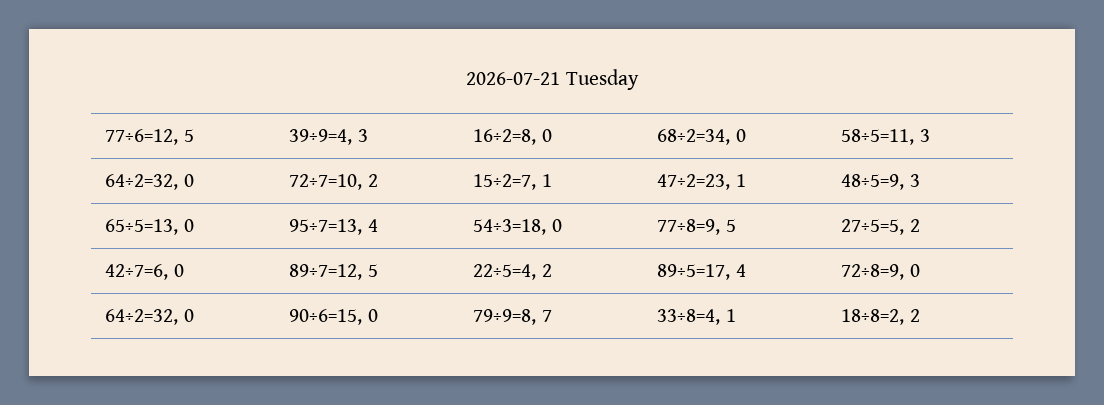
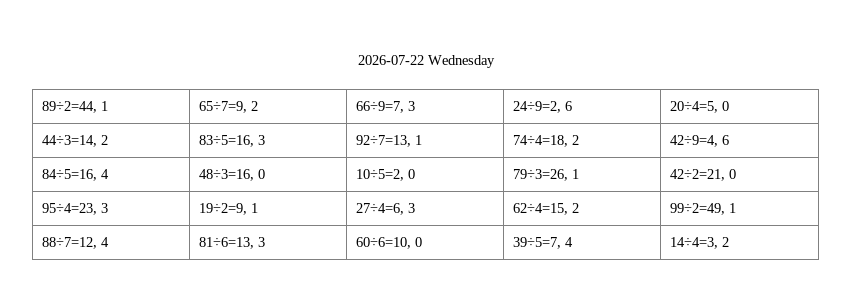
[466,69,639,90] [105,129,195,145] [289,129,369,145] [473,129,553,145] [657,129,747,145] [841,129,931,145] [105,174,195,190] [289,174,379,190] [473,174,553,190] [657,174,747,190] [841,174,921,190] [105,219,195,235] [289,219,379,235] [473,219,563,235] [657,219,737,235] [841,219,921,235] [105,264,185,280] [289,264,379,280] [473,264,553,280] [657,264,747,280] [841,264,921,280] [105,309,195,325] [289,309,379,325] [473,309,553,325] [657,309,737,325] [841,309,905,325] 2026-07-21 Tuesday // 77÷6=12, 5 | 39÷9=4, 3 | 16÷2=8, 0 | 68÷2=34, 0 | 58÷5=11, 3 // 64÷2=32, 0 | 72÷7=10, 2 | 15÷2=7, 1 | 47÷2=23, 1 | 48÷5=9, 3 // 65÷5=13, 0 | 95÷7=13, 4 | 54÷3=18, 0 | 77÷8=9, 5 | 27÷5=5, 2 // 42÷7=6, 0 | 89÷7=12, 5 | 22÷5=4, 2 | 89÷5=17, 4 | 72÷8=9, 0 // 64÷2=32, 0 | 90÷6=15, 0 | 79÷9=8, 7 | 33÷8=4, 1 | 18÷8=2, -> [357,55,495,68] [41,101,108,113] [198,101,258,113] [355,101,415,113] [512,101,572,113] [669,101,729,113] [41,135,108,147] [198,135,265,147] [355,135,422,147] [512,135,579,147] [669,135,729,147] [41,169,109,181] [198,169,265,181] [355,169,415,181] [512,169,579,181] [669,169,736,181] [41,203,108,215] [198,203,258,215] [355,203,415,215] [512,203,579,215] [669,203,736,215] [41,237,109,249] [198,237,265,249] [355,237,422,249] [512,237,573,249] [669,237,718,249] 2026-07-22 Wednesday // 89÷2=44, 1 | 65÷7=9, 2 | 66÷9=7, 3 | 24÷9=2, 6 | 20÷4=5, 0 // 44÷3=14, 2 | 83÷5=16, 3 | 92÷7=13, 1 | 74÷4=18, 2 | 42÷9=4, 6 // 84÷5=16, 4 | 48÷3=16, 0 | 10÷5=2, 0 | 79÷3=26, 1 | 42÷2=21, 0 // 95÷4=23, 3 | 19÷2=9, 1 | 27÷4=6, 3 | 62÷4=15, 2 | 99÷2=49, 1 // 88÷7=12, 4 | 81÷6=13, 3 | 60÷6=10, 0 | 39÷5=7, 4 | 14÷4=3,

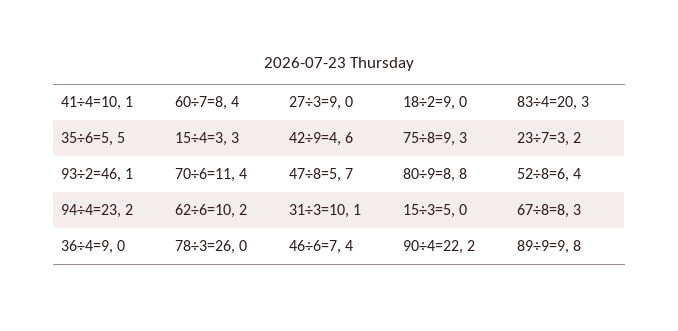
[357,55,495,68] [41,101,108,113] [198,101,258,113] [355,101,415,113] [512,101,572,113] [669,101,729,113] [41,135,108,147] [198,135,265,147] [355,135,422,147] [512,135,579,147] [669,135,729,147] [41,169,109,181] [198,169,265,181] [355,169,415,181] [512,169,579,181] [669,169,736,181] [41,203,108,215] [198,203,258,215] [355,203,415,215] [512,203,579,215] [669,203,736,215] [41,237,109,249] [198,237,265,249] [355,237,422,249] [512,237,573,249] [669,237,729,249] 2026-07-22 Wednesday // 89÷2=44, 1 | 65÷7=9, 2 | 66÷9=7, 3 | 24÷9=2, 6 | 20÷4=5, 0 // 44÷3=14, 2 | 83÷5=16, 3 | 92÷7=13, 1 | 74÷4=18, 2 | 42÷9=4, 6 // 84÷5=16, 4 | 48÷3=16, 0 | 10÷5=2, 0 | 79÷3=26, 1 | 42÷2=21, 0 // 95÷4=23, 3 | 19÷2=9, 1 | 27÷4=6, 3 | 62÷4=15, 2 | 99÷2=49, 1 // 88÷7=12, 4 | 81÷6=13, 3 | 60÷6=10, 0 | 39÷5=7, 4 | 14÷4=3, 2 -> [263,57,415,71] [60,96,133,110] [174,96,239,110] [288,96,353,110] [402,96,467,110] [516,96,589,110] [60,132,125,146] [174,132,239,146] [288,132,353,146] [402,132,467,146] [516,132,581,146] [60,168,133,182] [174,168,247,182] [288,168,353,182] [402,168,467,182] [516,168,581,182] [60,204,133,218] [174,204,247,218] [288,204,361,218] [402,204,467,218] [516,204,581,218] [60,240,125,254] [174,240,247,254] [288,240,353,254] [402,240,475,254] [516,240,581,254] 2026-07-23 Thursday // 41÷4=10, 1 | 60÷7=8, 4 | 27÷3=9, 0 | 18÷2=9, 0 | 83÷4=20, 3 // 35÷6=5, 5 | 15÷4=3, 3 | 42÷9=4, 6 | 75÷8=9, 3 | 23÷7=3, 2 // 93÷2=46, 1 | 70÷6=11, 4 | 47÷8=5, 7 | 80÷9=8, 8 | 52÷8=6, 4 // 94÷4=23, 2 | 62÷6=10, 2 | 31÷3=10, 1 | 15÷3=5, 0 | 67÷8=8, 3 // 36÷4=9, 0 | 78÷3=26, 0 | 46÷6=7, 4 | 90÷4=22, 2 | 89÷9=9, 8

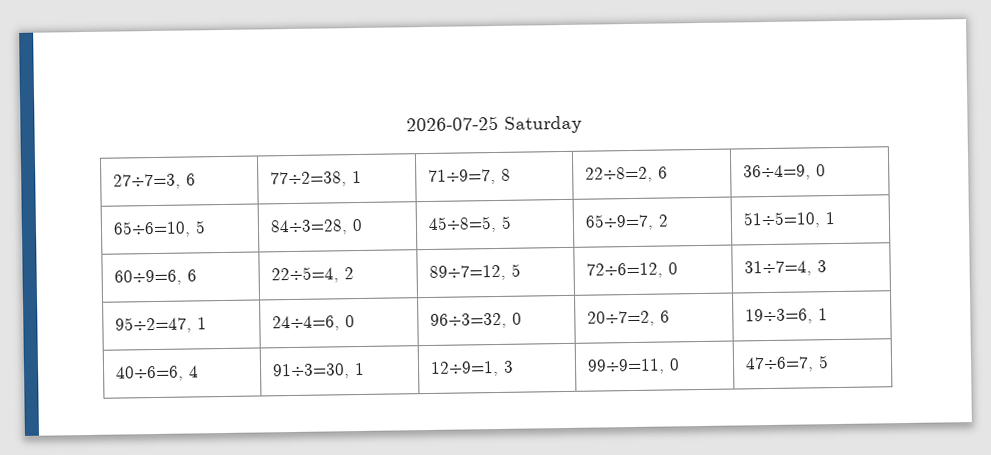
[263,57,415,71] [60,96,133,110] [174,96,239,110] [288,96,353,110] [402,96,467,110] [516,96,589,110] [60,132,125,146] [174,132,239,146] [288,132,353,146] [402,132,467,146] [516,132,581,146] [60,168,133,182] [174,168,247,182] [288,168,353,182] [402,168,467,182] [516,168,581,182] [60,204,133,218] [174,204,247,218] [288,204,361,218] [402,204,467,218] [516,204,581,218] [60,240,125,254] [174,240,247,254] [288,240,353,254] [402,240,475,254] [516,240,581,254] 2026-07-23 Thursday // 41÷4=10, 1 | 60÷7=8, 4 | 27÷3=9, 0 | 18÷2=9, 0 | 83÷4=20, 3 // 35÷6=5, 5 | 15÷4=3, 3 | 42÷9=4, 6 | 75÷8=9, 3 | 23÷7=3, 2 // 93÷2=46, 1 | 70÷6=11, 4 | 47÷8=5, 7 | 80÷9=8, 8 | 52÷8=6, 4 // 94÷4=23, 2 | 62÷6=10, 2 | 31÷3=10, 1 | 15÷3=5, 0 | 67÷8=8, 3 // 36÷4=9, 0 | 78÷3=26, 0 | 46÷6=7, 4 | 90÷4=22, 2 | 89÷9=9, 8 -> [406,115,582,134] [112,173,196,190] [269,170,362,188] [427,168,511,185] [584,166,668,183] [742,164,826,181] [112,220,206,238] [269,218,363,236] [427,215,512,233] [584,213,669,231] [742,211,835,229] [113,269,197,286] [270,266,354,284] [428,263,521,281] [585,262,678,279] [743,260,827,277] [114,316,207,334] [271,315,355,332] [429,312,522,329] [586,310,670,327] [744,308,828,325] [114,365,199,382] [271,362,365,380] [429,360,514,377] [586,358,680,375] [744,355,829,373] 2026-07-25 Saturday // 27÷7=3, 6 | 77÷2=38, 1 | 71÷9=7, 8 | 22÷8=2, 6 | 36÷4=9, 0 // 65÷6=10, 5 | 84÷3=28, 0 | 45÷8=5, 5 | 65÷9=7, 2 | 51÷5=10, 1 // 60÷9=6, 6 | 22÷5=4, 2 | 89÷7=12, 5 | 72÷6=12, 0 | 31÷7=4, 3 // 95÷2=47, 1 | 24÷4=6, 0 | 96÷3=32, 0 | 20÷7=2, 6 | 19÷3=6, 1 // 40÷6=6, 4 | 91÷3=30, 1 | 12÷9=1, 3 | 99÷9=11, 0 | 47÷6=7, 5

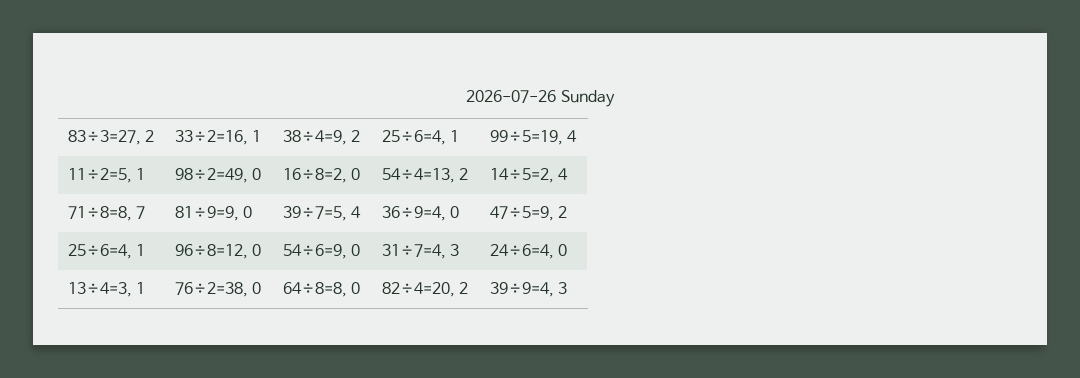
[406,115,582,134] [112,173,196,190] [269,170,362,188] [427,168,511,185] [584,166,668,183] [742,164,826,181] [112,220,206,238] [269,218,363,236] [427,215,512,233] [584,213,669,231] [742,211,835,229] [113,269,197,286] [270,266,354,284] [428,263,521,281] [585,262,663,279] 2026-07-25 Saturday // 27÷7=3, 6 | 77÷2=38, 1 | 71÷9=7, 8 | 22÷8=2, 6 | 36÷4=9, 0 // 65÷6=10, 5 | 84÷3=28, 0 | 45÷8=5, 5 | 65÷9=7, 2 | 51÷5=10, 1 // 60÷9=6, 6 | 22÷5=4, 2 | 89÷7=12, 5 | 72÷6=12, -> [466,90,615,107] [67,130,154,145] [174,130,261,145] [282,130,360,145] [381,130,459,145] [489,130,577,145] [67,168,145,183] [174,168,261,183] [282,168,360,183] [381,168,468,183] [489,168,568,183] [67,206,145,221] [174,206,252,221] [282,206,361,221] [381,206,459,221] [489,206,567,221] [67,244,145,259] [174,244,261,259] [282,244,347,259] 2026-07-26 Sunday // 83÷3=27, 2 | 33÷2=16, 1 | 38÷4=9, 2 | 25÷6=4, 1 | 99÷5=19, 4 // 11÷2=5, 1 | 98÷2=49, 0 | 16÷8=2, 0 | 54÷4=13, 2 | 14÷5=2, 4 // 71÷8=8, 7 | 81÷9=9, 0 | 39÷7=5, 4 | 36÷9=4, 0 | 47÷5=9, 2 // 25÷6=4, 1 | 96÷8=12, 0 | 54÷6=9,
[114,316,207,334] [271,315,355,332] [429,312,522,329] [586,310,670,327] [744,308,828,325] [114,365,199,382] [271,362,365,380] [429,360,514,377] [586,358,680,375] [744,355,829,373] // 95÷2=47, 1 | 24÷4=6, 0 | 96÷3=32, 0 | 20÷7=2, 6 | 19÷3=6, 1 // 40÷6=6, 4 | 91÷3=30, 1 | 12÷9=1, 3 | 99÷9=11, 0 | 47÷6=7, 5 -> [489,244,567,259] [67,282,145,297] [174,282,261,297] [282,282,360,297] [381,282,468,297] [489,282,567,297] | 24÷6=4, 0 // 13÷4=3, 1 | 76÷2=38, 0 | 64÷8=8, 0 | 82÷4=20, 2 | 39÷9=4, 3

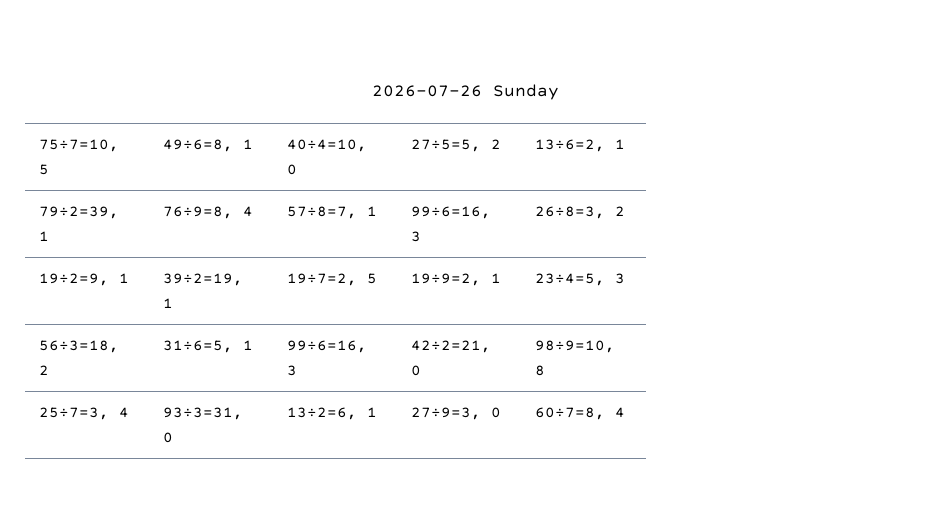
[67,130,154,145] [174,130,261,145] [282,130,360,145] [381,130,459,145] [489,130,577,145] [67,168,145,183] [174,168,261,183] [282,168,360,183] [381,168,468,183] [489,168,568,183] [67,206,145,221] [174,206,252,221] [282,206,361,221] [381,206,459,221] [489,206,567,221] [67,244,145,259] [174,244,261,259] [282,244,360,259] [381,244,459,259] [489,244,567,259] [67,282,145,297] [174,282,261,297] [282,282,360,297] [381,282,468,297] [489,282,567,297] 83÷3=27, 2 | 33÷2=16, 1 | 38÷4=9, 2 | 25÷6=4, 1 | 99÷5=19, 4 // 11÷2=5, 1 | 98÷2=49, 0 | 16÷8=2, 0 | 54÷4=13, 2 | 14÷5=2, 4 // 71÷8=8, 7 | 81÷9=9, 0 | 39÷7=5, 4 | 36÷9=4, 0 | 47÷5=9, 2 // 25÷6=4, 1 | 96÷8=12, 0 | 54÷6=9, 0 | 31÷7=4, 3 | 24÷6=4, 0 // 13÷4=3, 1 | 76÷2=38, 0 | 64÷8=8, 0 | 82÷4=20, 2 | 39÷9=4, 3 -> [38,139,119,152] [38,164,49,175] [162,139,253,152] [286,139,367,152] [286,164,297,175] [410,139,501,152] [534,139,625,152] [38,206,119,219] [38,231,49,241] [162,206,253,219] [286,206,377,219] [410,206,491,219] [410,231,421,242] [534,206,625,219] [38,273,129,286] [162,273,243,286] [162,298,173,308] [286,273,377,286] [410,273,501,286] [534,273,625,286] [38,340,119,353] [38,365,49,375] [162,340,253,353] [286,340,367,353] [286,365,297,376] [410,340,491,353] [410,365,421,376] [534,340,615,353] [534,365,545,376] [38,407,129,420] [162,407,243,420] [162,432,173,443] [286,407,377,420] [410,407,501,420] [534,407,625,420] 75÷7=10, 5 | 49÷6=8, 1 | 40÷4=10, 0 | 27÷5=5, 2 | 13÷6=2, 1 // 79÷2=39, 1 | 76÷9=8, 4 | 57÷8=7, 1 | 99÷6=16, 3 | 26÷8=3, 2 // 19÷2=9, 1 | 39÷2=19, 1 | 19÷7=2, 5 | 19÷9=2, 1 | 23÷4=5, 3 // 56÷3=18, 2 | 31÷6=5, 1 | 99÷6=16, 3 | 42÷2=21, 0 | 98÷9=10, 8 // 25÷7=3, 4 | 93÷3=31, 0 | 13÷2=6, 1 | 27÷9=3, 0 | 60÷7=8, 4

